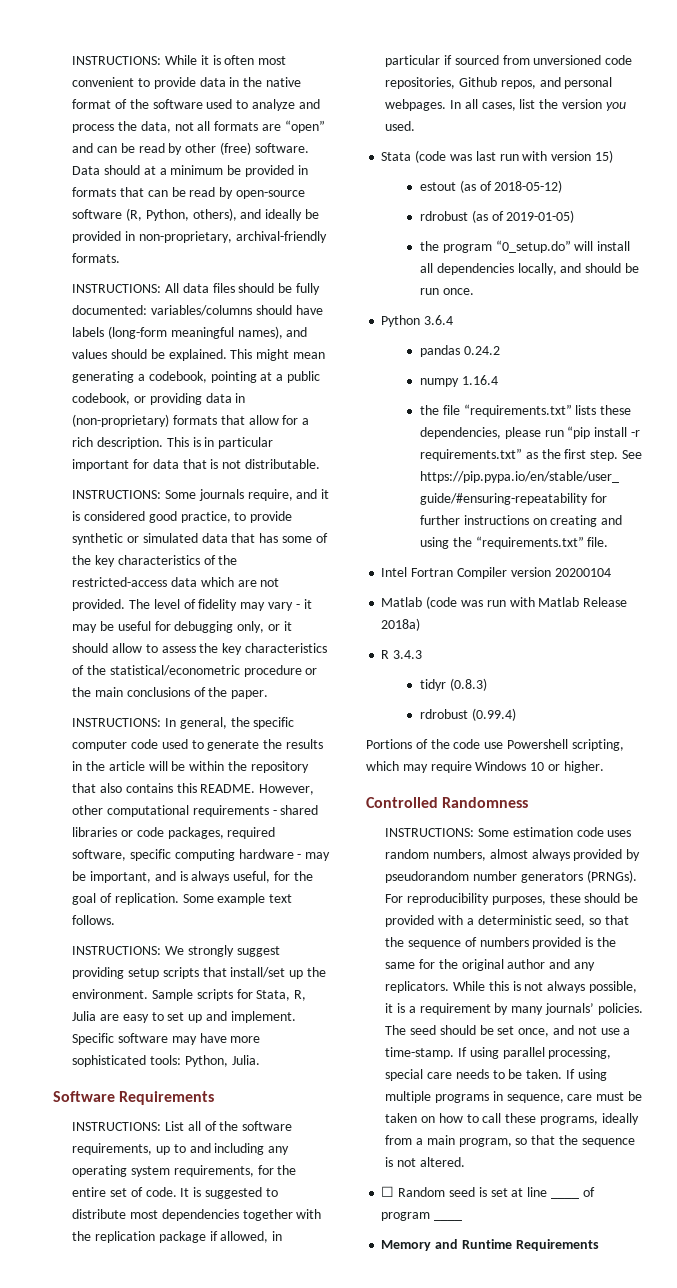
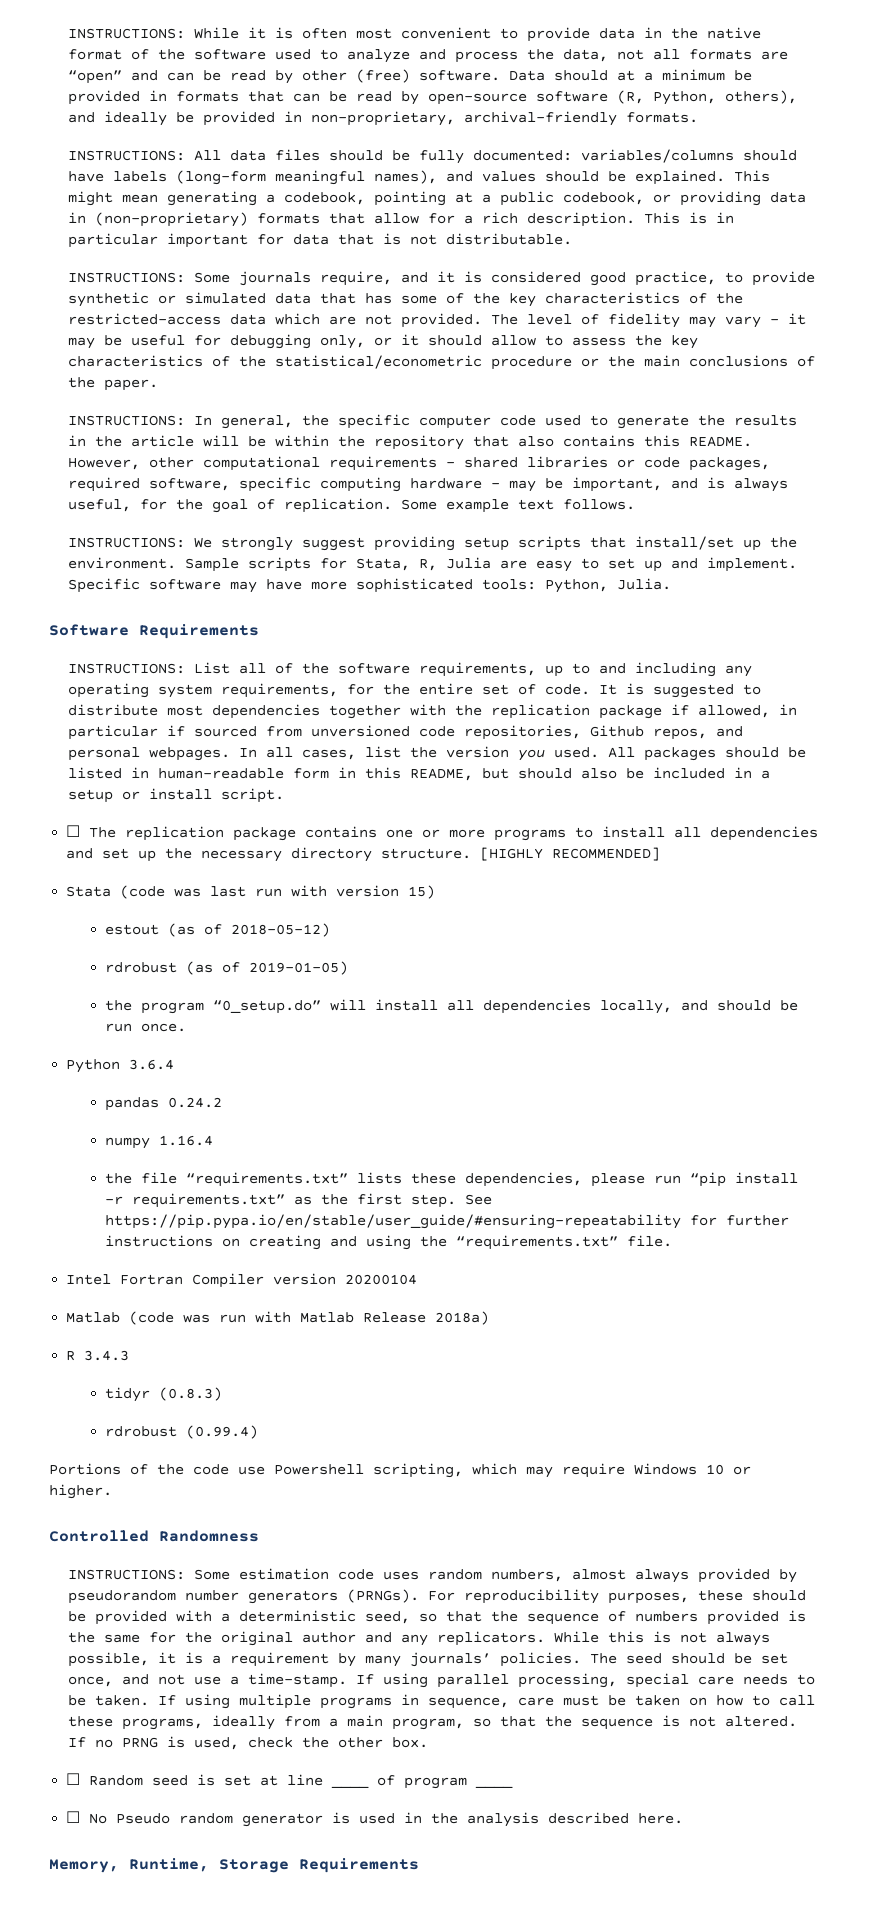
(416, 126) none -> [608,747,807,761] [68,767,771,781] [68,788,285,803] [66,825,819,841] [66,847,661,862] All packages should be listed in human-readable form in this README, but should also be included in a setup or install script. // ☐ The replication package contains one or more programs to install all dependencies and set up the necessary directory structure. [HIGHLY RECOMMENDED]
(465, 1162) none -> [68,1736,429,1750] If no PRNG is used, check the other box.
[381,1239,512,1251] Memory and Runtime -> [66,1811,684,1827] [49,1858,289,1873] ☐ No Pseudo random generator is used in the analysis described here. // Memory, Runtime, Storage

